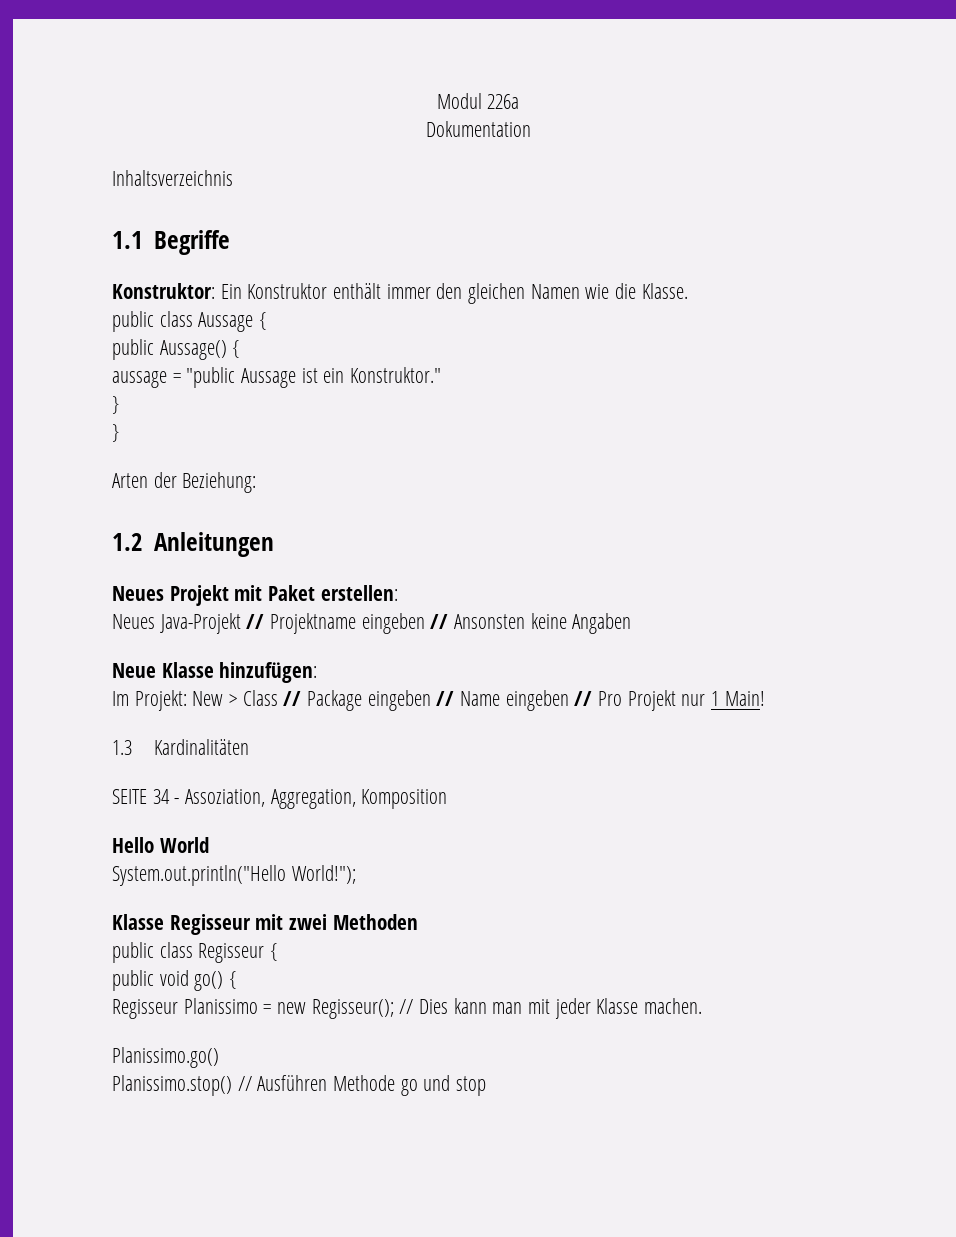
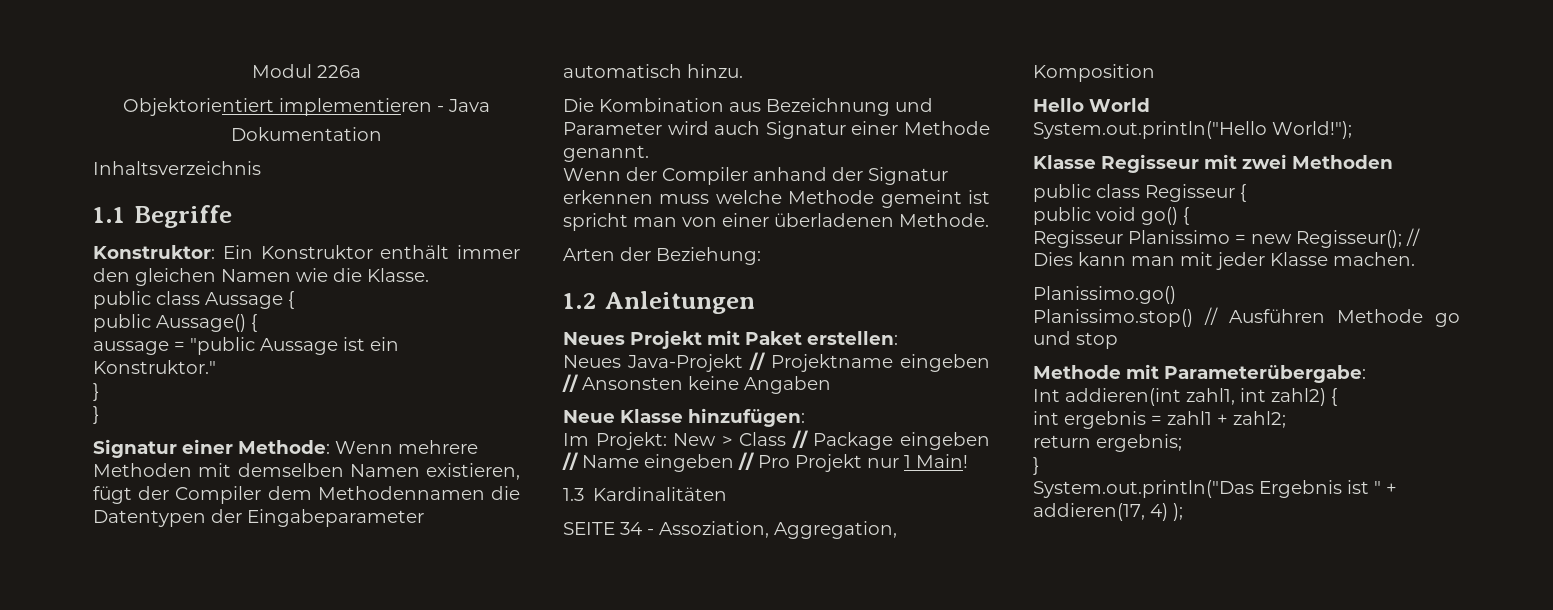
(520, 101) none -> [123,98,490,116] // Objektorientiert implementieren - Java
(120, 433) none -> [93,439,478,458] [93,463,520,480] [93,486,520,504] [93,509,424,527] [563,64,743,78] [563,98,933,116] [563,121,990,139] [563,145,649,162] [563,167,948,185] [563,190,990,208] [563,213,989,231] // Signatur einer Methode: Wenn mehrere Methoden mit demselben Namen existieren, fügt der Compiler dem Methodennamen die Datentypen der Eingabeparameter automatisch hinzu. // Die Kombination aus Bezeichnung und Parameter wird auch Signatur einer Methode genannt. // Wenn der Compiler anhand der Signatur erkennen muss welche Methode gemeint ist spricht man von einer überladenen Methode.
(487, 1086) none -> [1033,364,1366,383] [1033,388,1337,406] [1033,411,1286,429] [1033,434,1182,452] [1033,457,1039,475] [1033,480,1397,498] [1033,503,1183,521] // Methode mit Parameterübergabe: // Int addieren(int zahl1, int zahl2) { // int ergebnis = zahl1 + zahl2; // return ergebnis; // } // System.out.println("Das Ergebnis ist " + addieren(17, 4) );

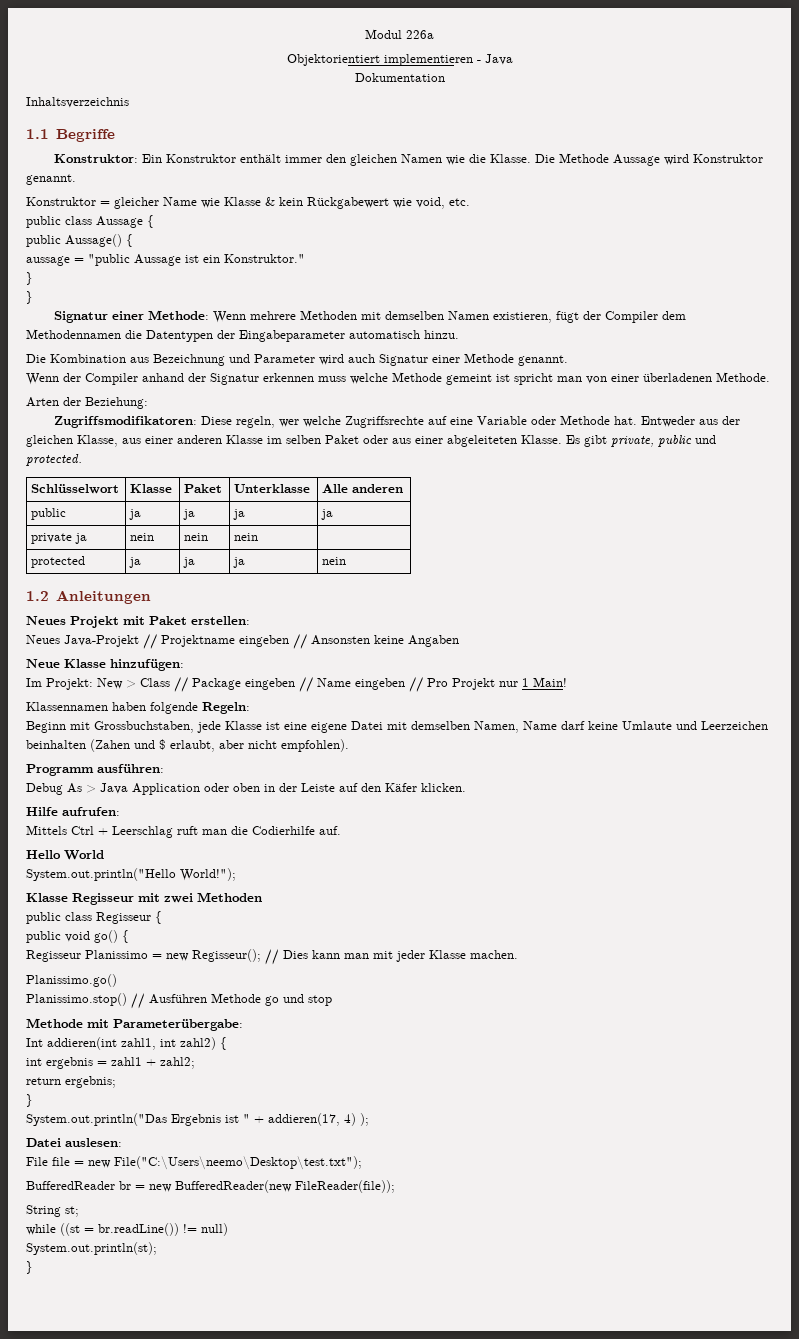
(429, 275) none -> [534,153,763,166] [26,174,76,185] [26,197,470,209] Die Methode Aussage wird Konstruktor genannt. // Konstruktor = gleicher Name wie Klasse & kein Rückgabewert wie void, etc.
(761, 256) none -> [53,415,740,428] [26,435,716,447] [26,454,82,466] [31,484,120,494] [130,484,173,493] [184,484,223,493] [234,484,311,493] [322,484,404,493] [31,508,67,520] [129,509,142,520] [183,509,196,520] [233,509,246,520] [321,509,334,520] [31,533,88,544] [130,533,155,541] [184,533,209,541] [234,533,259,541] [31,556,86,568] [129,557,142,568] [183,557,196,568] [233,557,246,568] [322,557,347,565] // Zugriffsmodifikatoren: Diese regeln, wer welche Zugriffsrechte auf eine Variable oder Methode hat. Entweder aus der gleichen Klasse, aus einer anderen Klasse im selben Paket oder aus einer abgeleiteten Klasse. Es gibt private, public und protected. // Schlüsselwort | Klasse | Paket | Unterklasse | Alle anderen // public | ja | ja | ja | ja // private ja | nein | nein | nein | // protected | ja | ja | ja | nein
[563,487,728,501] [563,521,897,539] [1033,64,1155,82] 1.3 Kardinalitäten // SEITE 34 - Assoziation, Aggregation, Komposition -> [26,702,250,714] [26,721,768,733] [26,739,349,752] [26,764,164,776] [26,783,466,795] [26,807,120,816] [26,825,341,838] Klassennamen haben folgende Regeln: // Beginn mit Grossbuchstaben, jede Klasse ist eine eigene Datei mit demselben Namen, Name darf keine Umlaute und Leerzeichen beinhalten (Zahen und $ erlaubt, aber nicht empfohlen). // Programm ausführen: // Debug As > Java Application oder oben in der Leiste auf den Käfer klicken. // Hilfe aufrufen: // Mittels Ctrl + Leerschlag ruft man die Codierhilfe auf.
(1183, 512) none -> [26,1138,122,1147] [26,1156,362,1170] [26,1180,395,1193] [26,1205,79,1217] [26,1223,228,1236] [26,1242,157,1255] [26,1261,33,1274] // Datei auslesen: // File file = new File("C:\Users\neemo\Desktop\test.txt"); // BufferedReader br = new BufferedReader(new FileReader(file)); // String st; // while ((st = br.readLine()) != null) // System.out.println(st); // }

